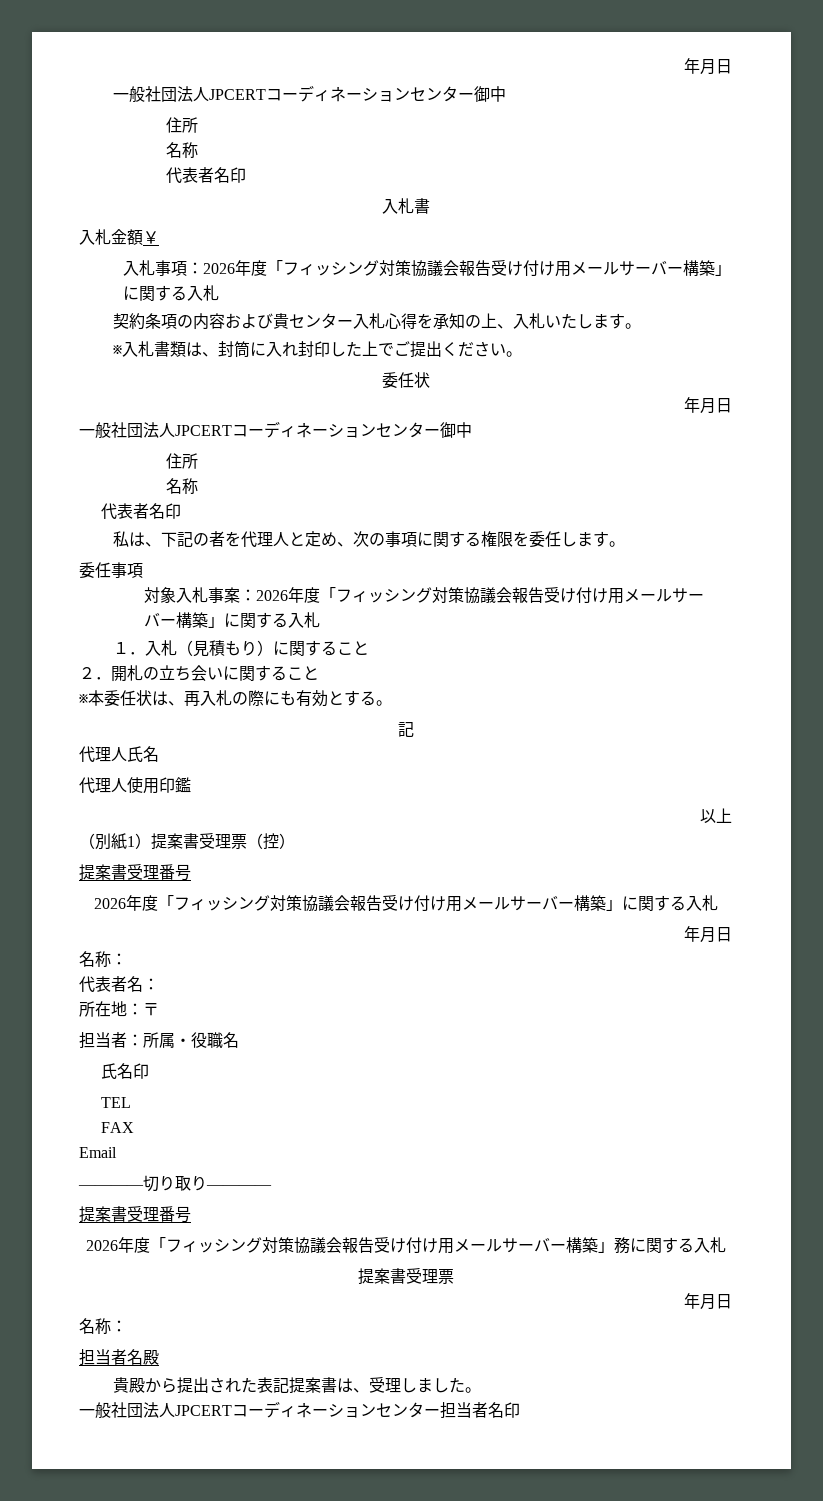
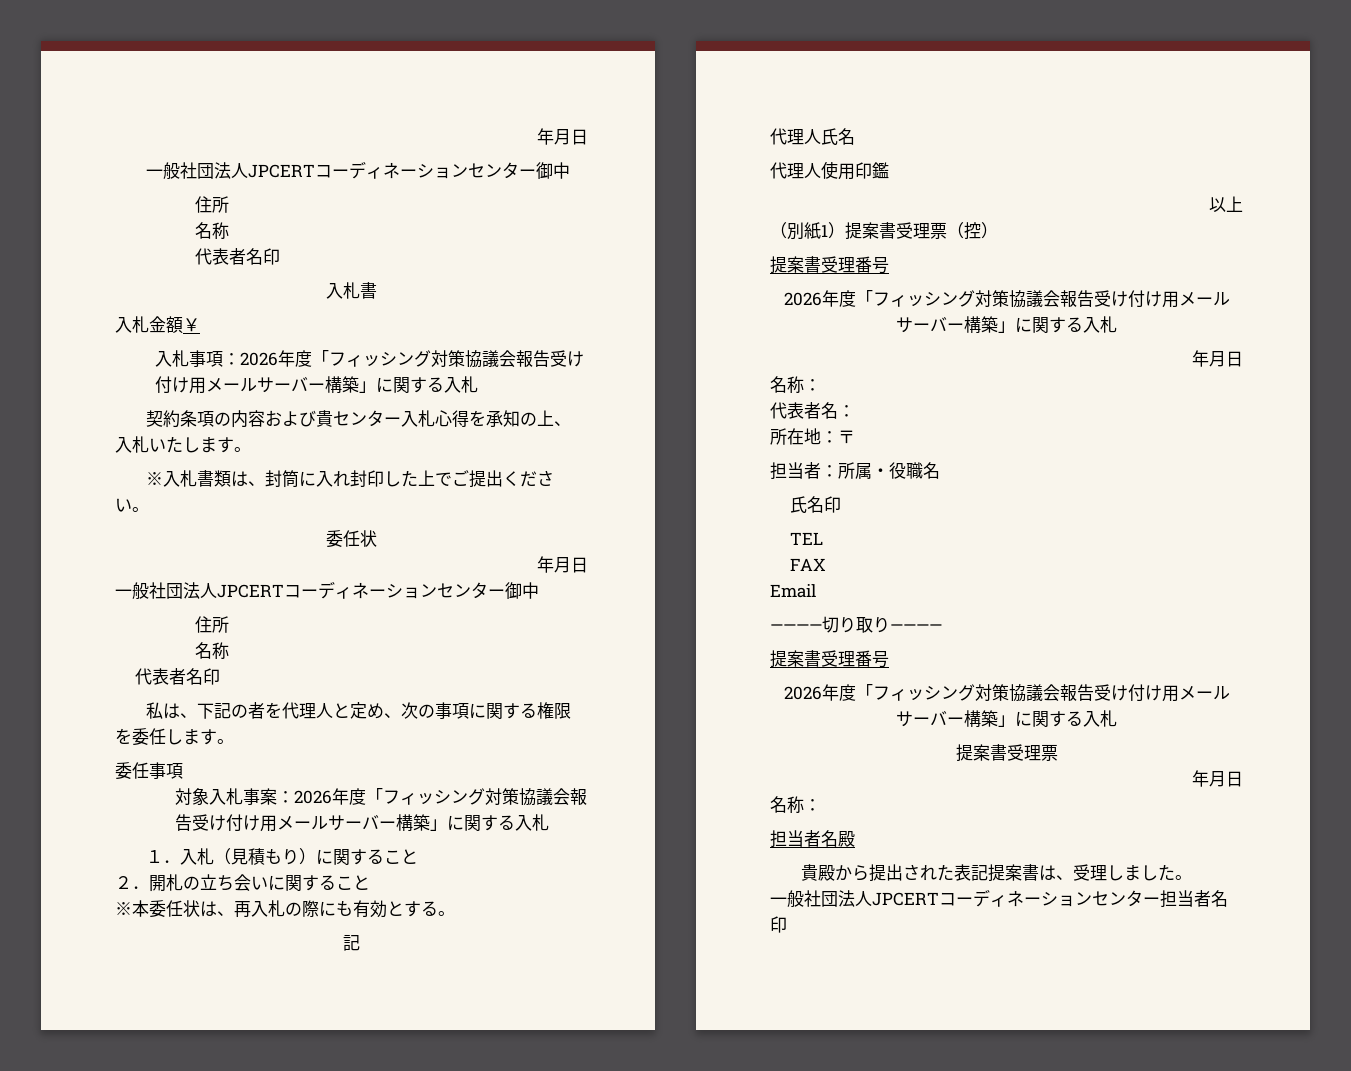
[613,1237,630,1254] 務 -> (1015, 721) none

